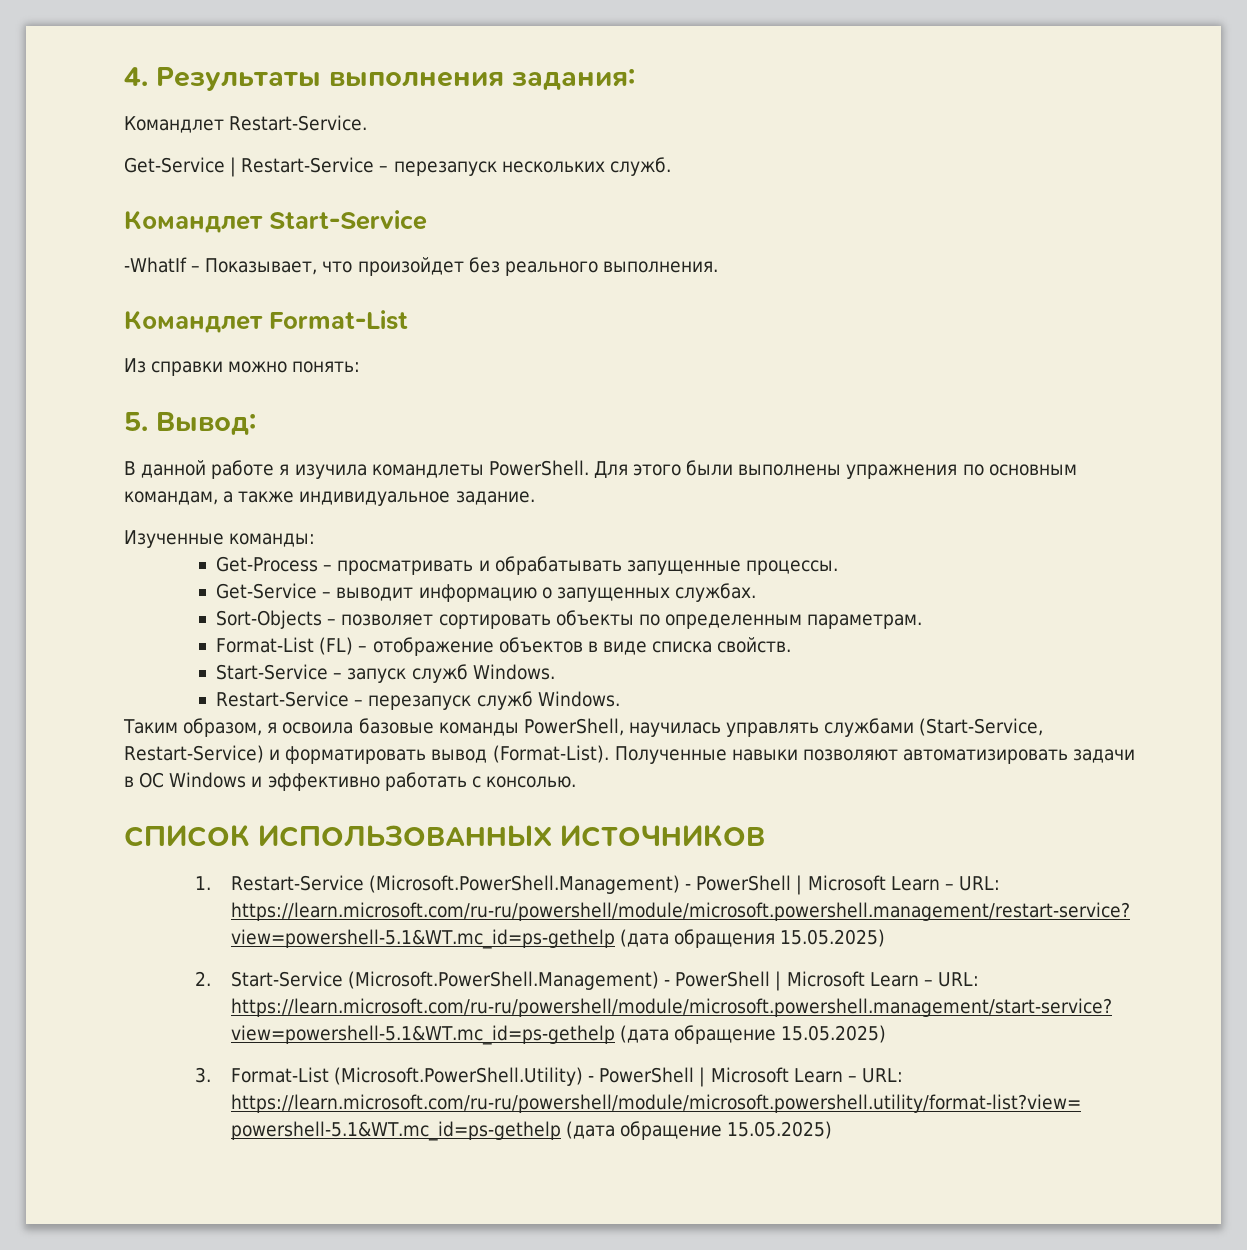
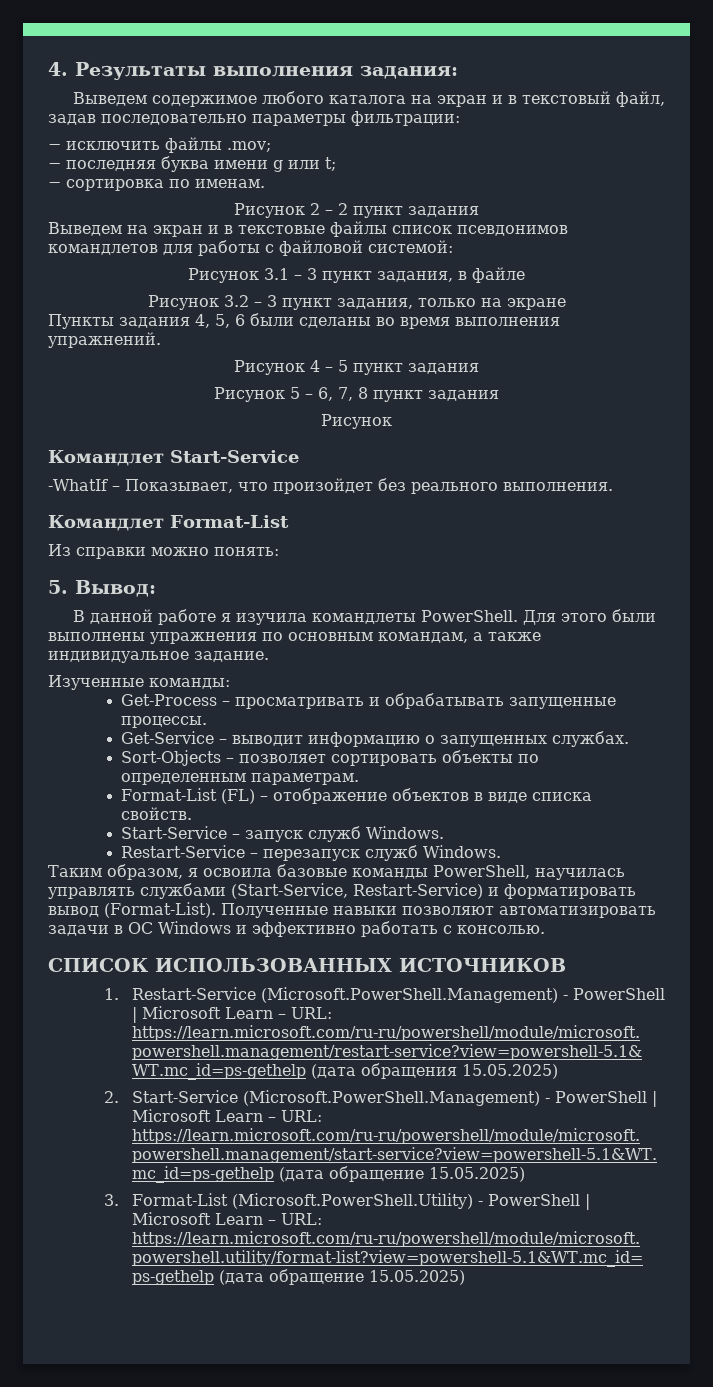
[124,115,368,133] [124,157,671,177] Командлет Restart-Service. // Get-Service | Restart-Service – перезапуск нескольких служб. -> [72,91,665,107] [48,111,460,126] [48,137,271,153] [48,156,336,172] [48,179,265,191] [234,203,479,218] [48,221,568,237] [48,240,453,256] [188,267,525,283] [147,295,566,310] [48,313,560,329] [48,332,161,348] [234,360,479,375] [214,387,499,402] [321,414,392,429] Выведем содержимое любого каталога на экран и в текстовый файл, задав последовательно параметры фильтрации: // − исключить файлы .mov; // − последняя буква имени g или t; // − сортировка по именам. // Рисунок 2 – 2 пункт задания // Выведем на экран и в текстовые файлы список псевдонимов командлетов для работы с файловой системой: // Рисунок 3.1 – 3 пункт задания, в файле // Рисунок 3.2 – 3 пункт задания, только на экране // Пункты задания 4, 5, 6 были сделаны во время выполнения упражнений. // Рисунок 4 – 5 пункт задания // Рисунок 5 – 6, 7, 8 пункт задания // Рисунок

